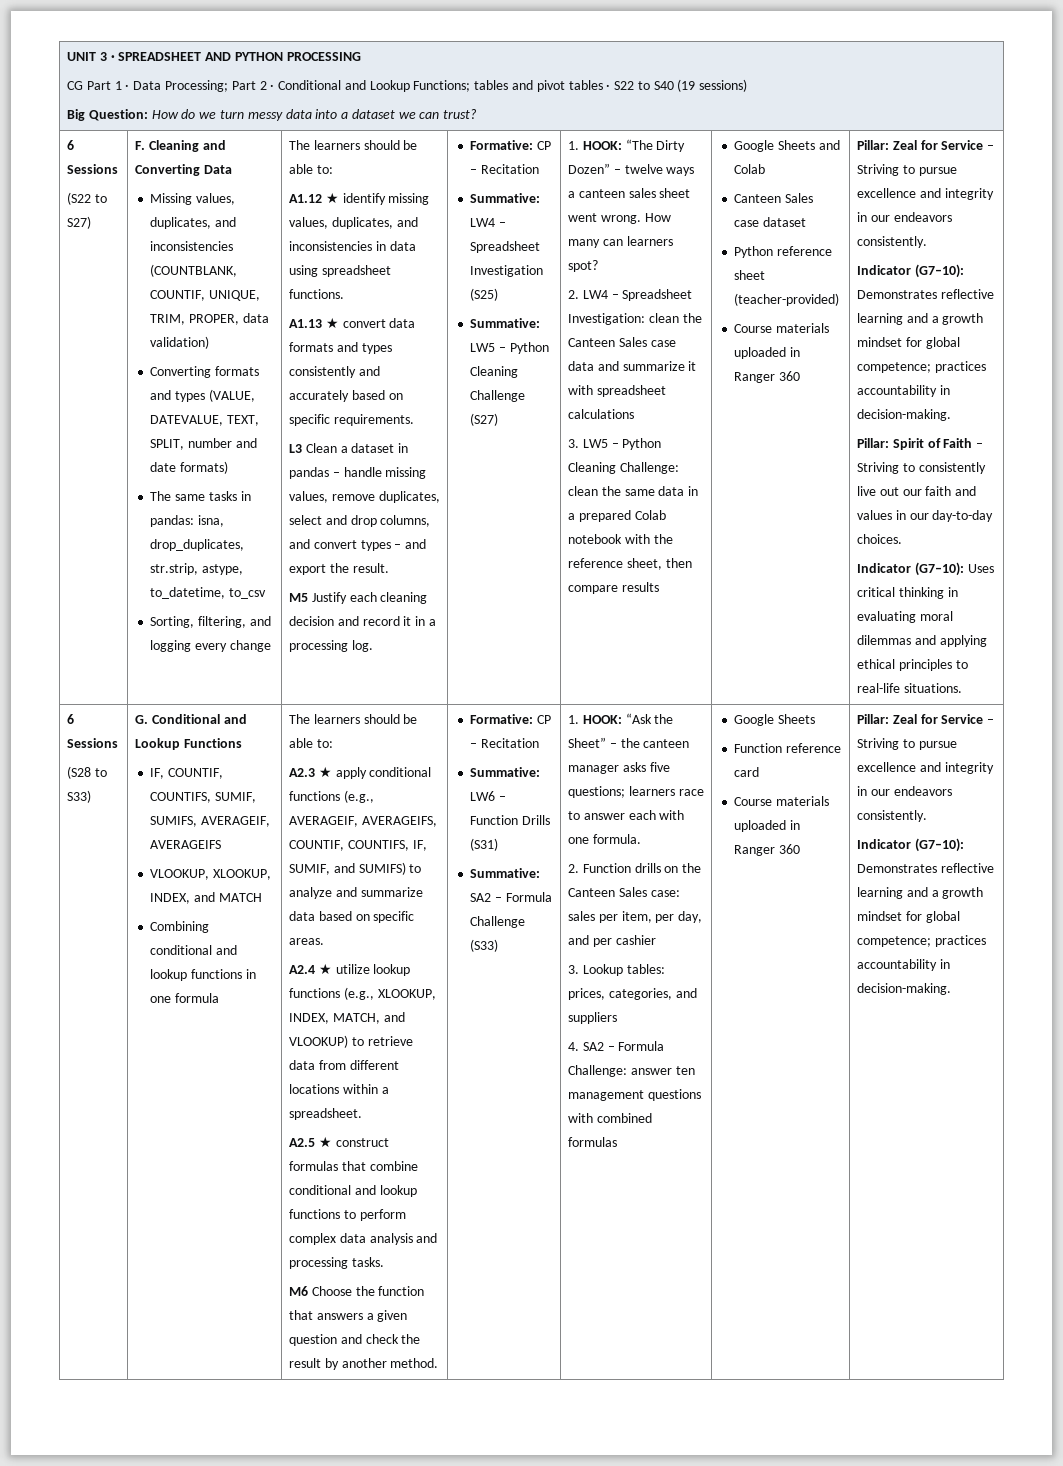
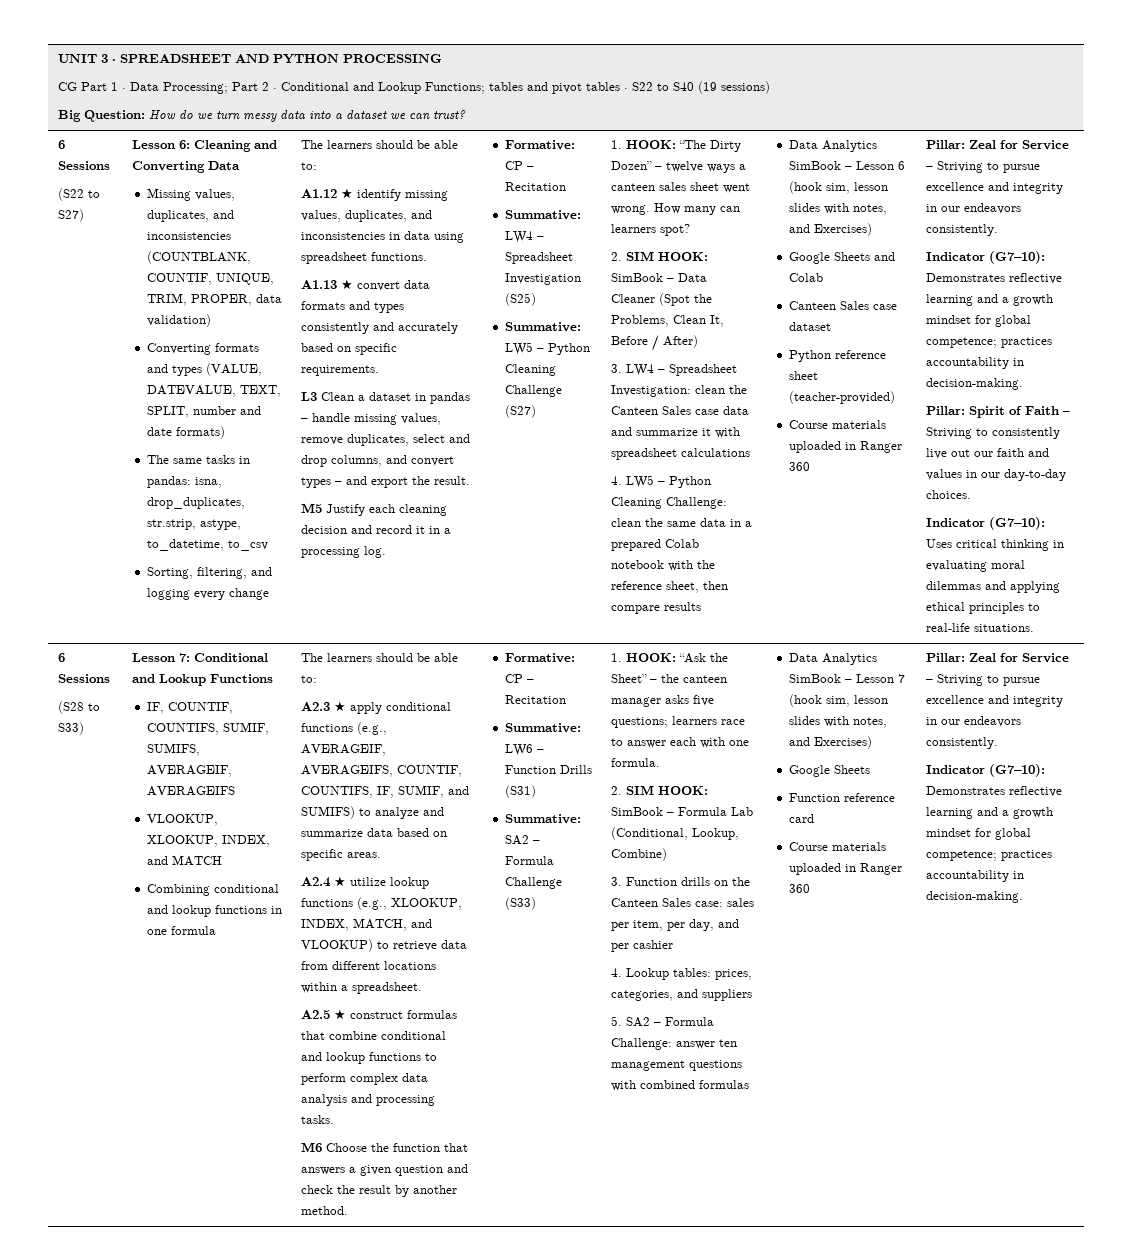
[135,141,146,150] F. -> [132,140,191,149] Lesson 6:
(580, 294) none -> [626,251,709,261] [611,273,708,282] [611,293,713,306] [611,315,725,327] [611,335,699,351] [611,364,623,373] SIM HOOK: SimBook – Data Cleaner (Spot the Problems, Clean It, Before / After) // 3.
[568,439,580,448] 3. -> [611,476,623,485] 4.
(659, 587) none -> [788,140,877,152] [788,161,905,170] [788,181,888,194] [788,203,887,215] [788,223,872,236] Data Analytics SimBook – Lesson 6 (hook sim, lesson slides with notes, and Exercises) //
[135,715,149,724] G. -> [132,653,191,662] Lesson 7:
(580, 868) none -> [626,785,709,795] [611,807,754,816] [611,827,740,840] [611,848,668,861] [611,877,623,886] SIM HOOK: SimBook – Formula Lab (Conditional, Lookup, Combine) // 3.
[568,965,580,974] 3. -> [611,968,623,977] 4.
[568,1042,580,1051] 4. -> [611,1016,623,1026] 5.
(618, 1142) none -> [788,653,877,665] [788,674,905,683] [788,694,888,707] [788,716,887,728] [788,736,872,749] Data Analytics SimBook – Lesson 7 (hook sim, lesson slides with notes, and Exercises) //

